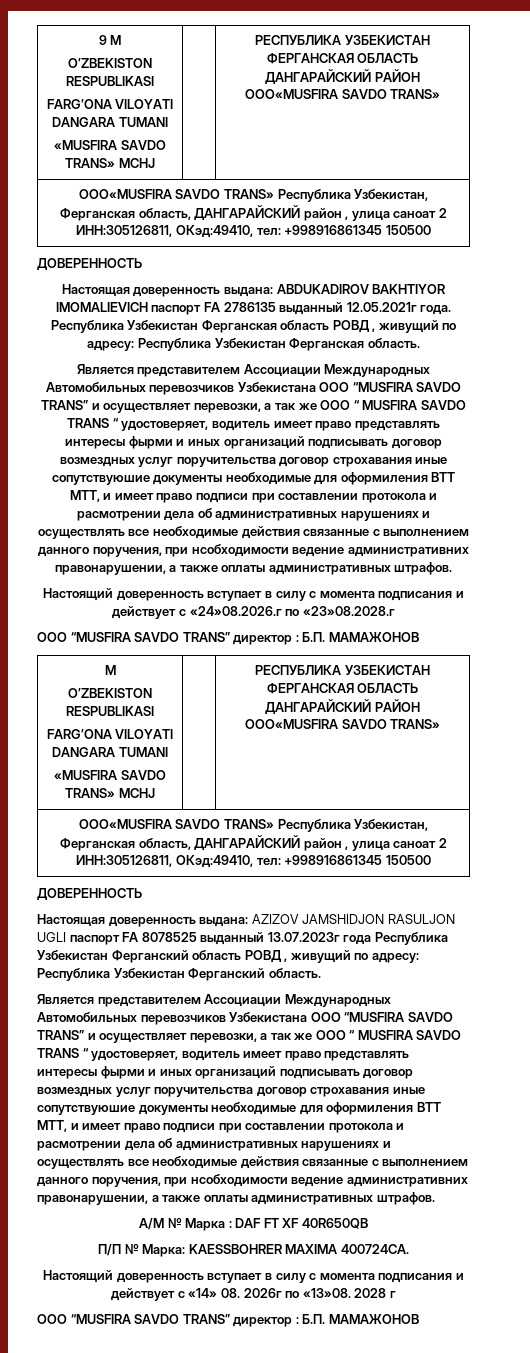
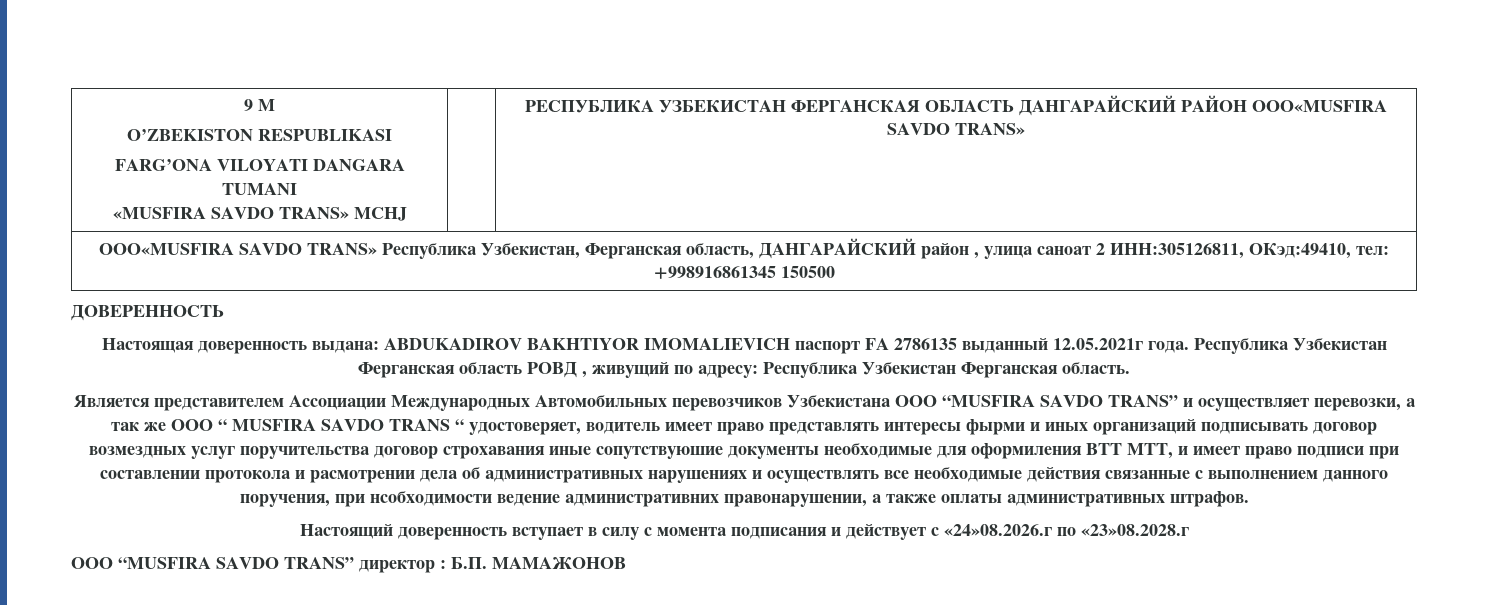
[104,665,116,675] [68,688,152,698] [66,706,154,716] [46,729,174,739] [52,747,168,757] [54,770,166,780] [65,788,155,798] [255,665,430,675] [266,683,419,694] [265,699,420,715] [244,719,441,729] [78,819,429,832] [60,835,447,851] [76,855,431,868] [37,888,142,901] [37,914,455,927] [37,932,448,945] [37,950,419,963] [37,968,321,981] [37,994,391,1007] [37,1012,453,1025] [37,1030,462,1043] [37,1048,410,1061] [37,1066,414,1079] [37,1087,425,1097] [37,1102,441,1115] [37,1120,405,1133] [37,1138,391,1151] [37,1156,469,1169] [37,1174,468,1187] [37,1192,435,1205] [139,1218,368,1231] [98,1244,409,1257] [43,1270,464,1283] [111,1288,396,1301] [37,1314,419,1327] // M // O’ZBEKISTON RESPUBLIKASI // FARG’ONA VILOYATI DANGARA TUMANI // «MUSFIRA SAVDO TRANS» MCHJ | | РЕСПУБЛИКА УЗБЕКИСТАН ФЕРГАНСКАЯ ОБЛАСТЬ ДАНГАРАЙСКИЙ РАЙОН ООО«MUSFIRA SAVDO TRANS» // ООО«MUSFIRA SAVDO TRANS» Республика Узбекистан, Ферганская область, ДАНГАРАЙСКИЙ район , улица саноат 2 ИНН:305126811, ОКэд:49410, тел: +998916861345 150500 // ДОВЕРЕННОСТЬ // Настоящая доверенность выдана: AZIZOV JAMSHIDJON RASULJON UGLI паспорт FA 8078525 выданный 13.07.2023г года Республика Узбекистан Ферганский область РОВД , живущий пo адресу: Республика Узбекистан Ферганский область. // Является представителем Ассоциации Международных Автомобильных перевозчиков Узбекистана ООО “MUSFIRA SAVDO TRANS” и осуществляет перевозки, а так же ООО “ MUSFIRA SAVDO TRANS “ удостоверяет, водитель имеет право представлять интересы фырми и иных организаций подписывать договор возмездных услуг поручительства договор строхавания иные сопутствуюшие документы необходимые для оформиления ВТТ МТТ, и имеет право подписи при составлении протокола и расмотрении дела об административных нарушениях и осуществлять все необходимые действия связанные с выполнением данного поручения, при нсобходимости ведение административних правонарушении, а также оплаты административных штрафов. // A/M № Марка : DAF FT XF 40R650QB // П/П № Марка: KAESSBOHRER MAXIMA 400724CA. // Настоящий доверенность вступает в силу с момента подписания и действует с «14» 08. 2026г по «13»08. 2028 г // ООО “MUSFIRA SAVDO TRANS” директор : Б.П. МАМАЖОНОВ -> (626, 563) none

